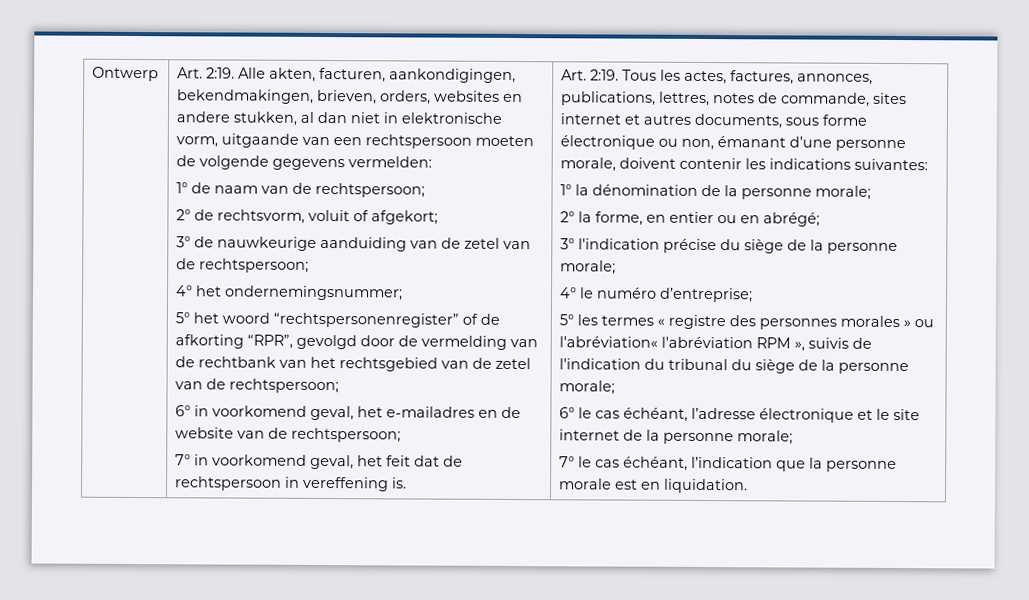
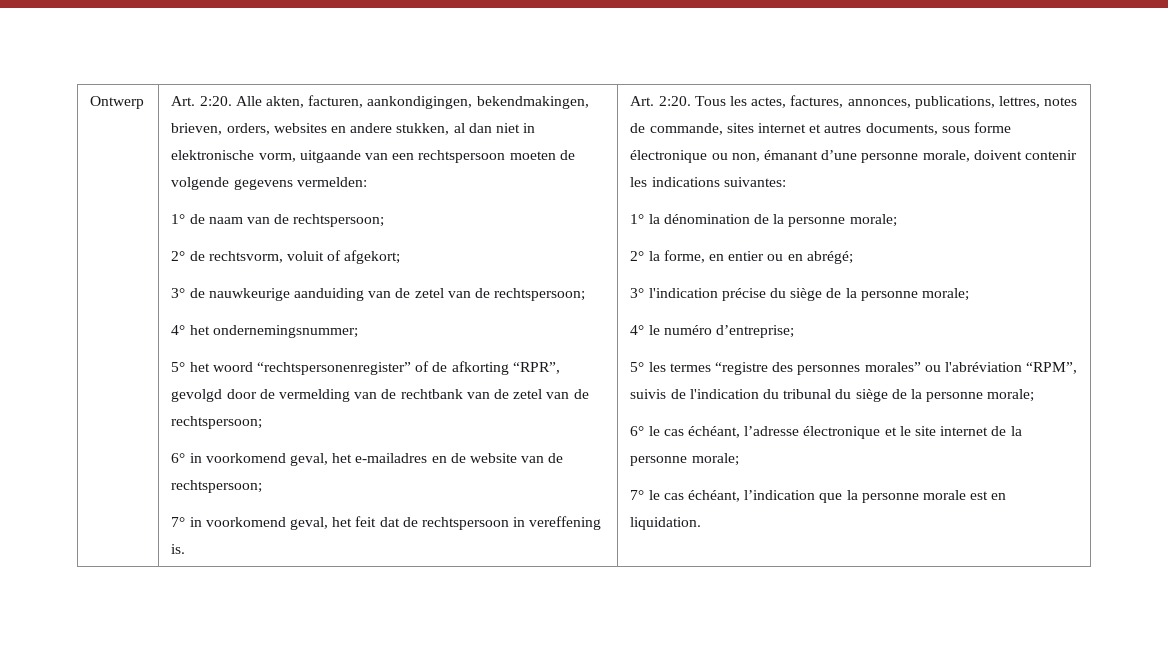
[206,67,236,79] 2:19. -> [199,96,232,106] 2:20.
[310,356,470,372] het rechtsgebied van -> (490, 395) none
[590,69,620,81] 2:19. -> [658,96,691,106] 2:20.
[657,314,935,330] [559,336,806,352] « registre des personnes morales » ou l'abréviation« l'abréviation RPM », -> [715,362,1078,375] “registre des personnes morales” ou l'abréviation “RPM”,

